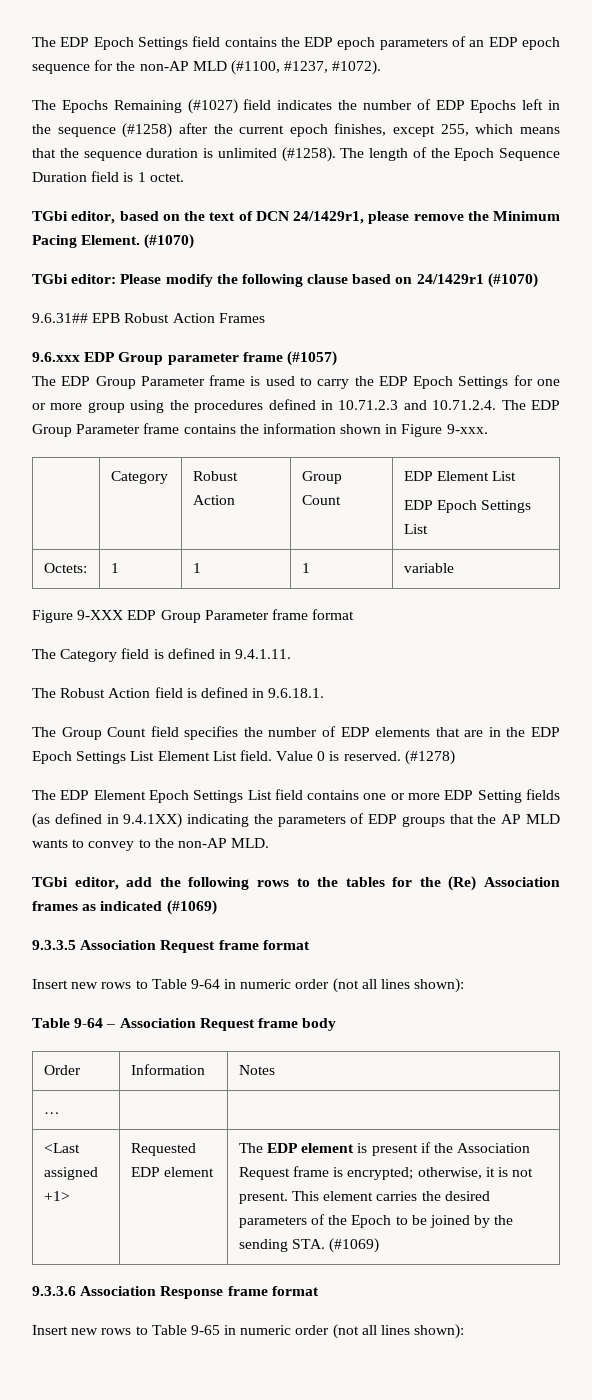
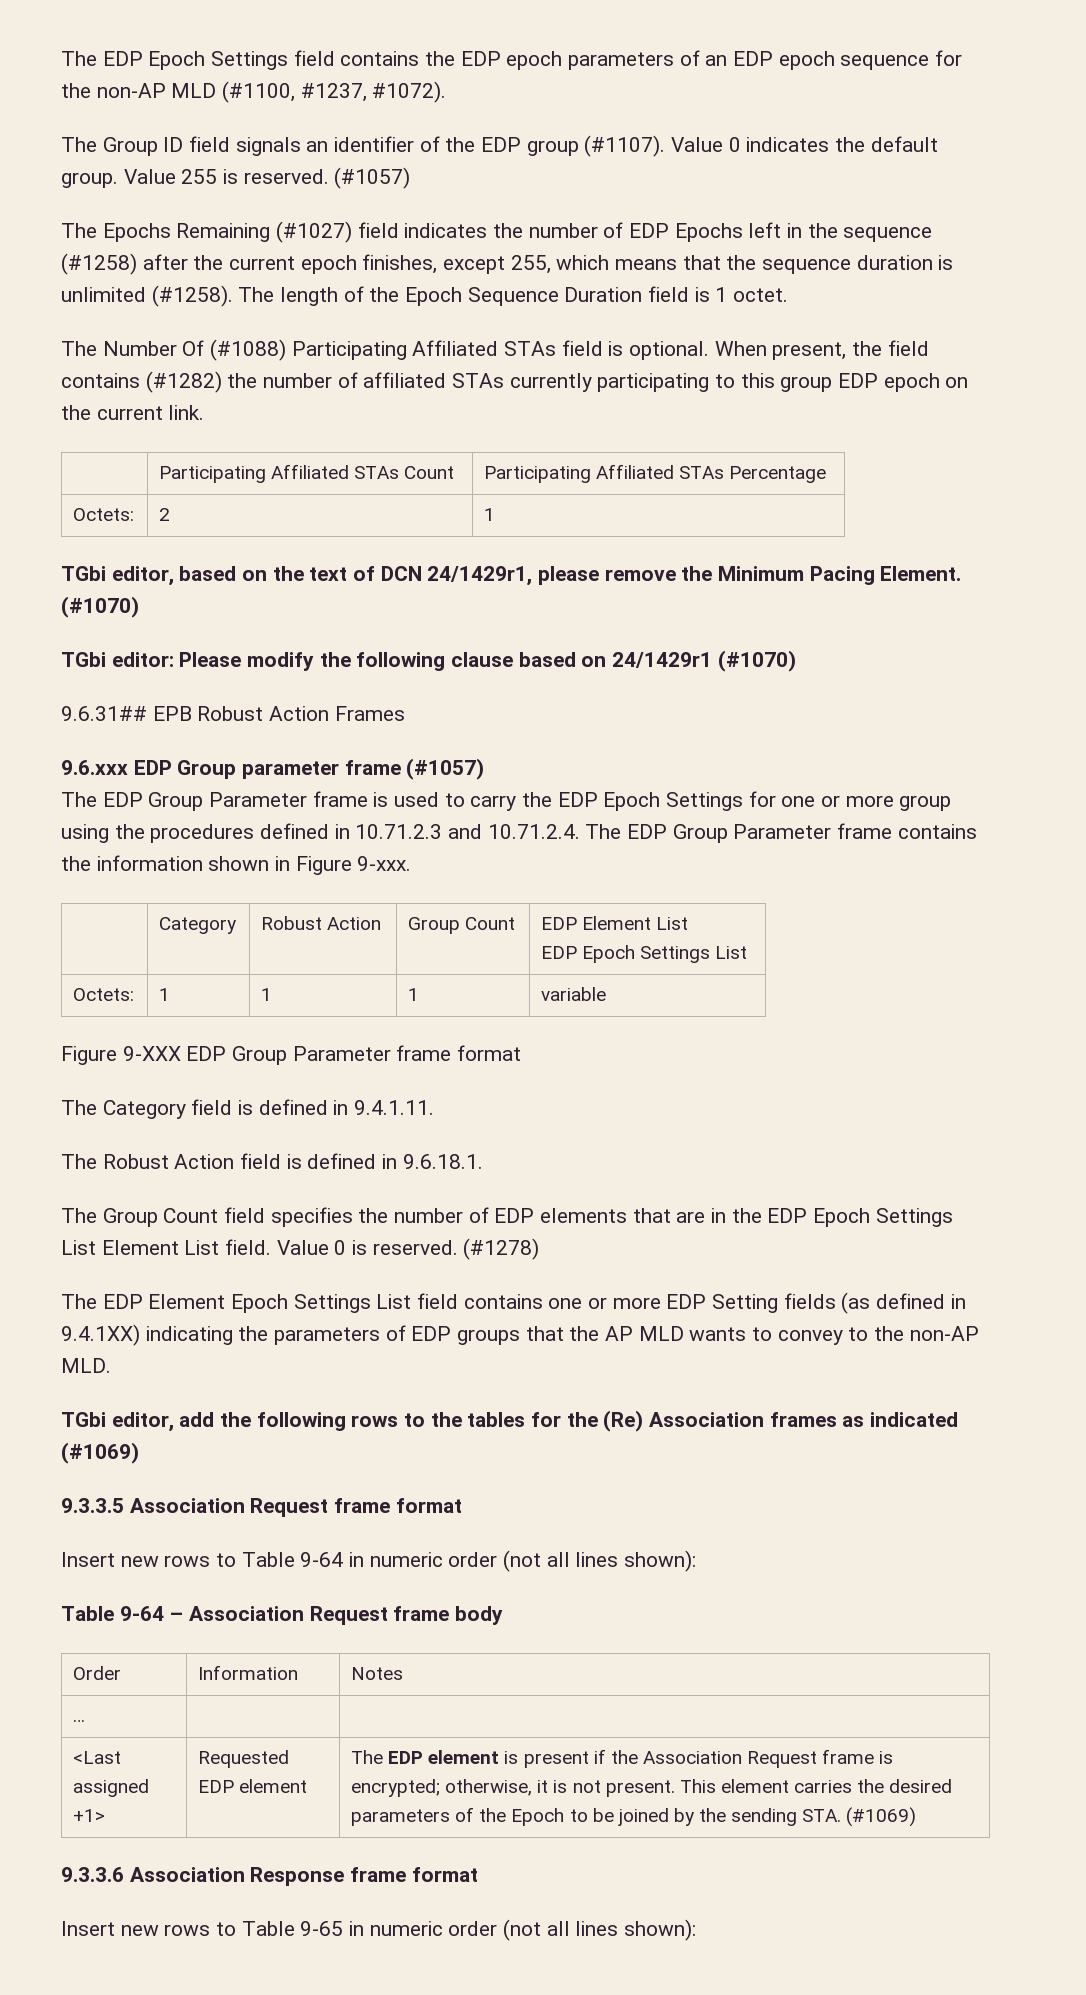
(382, 67) none -> [61,135,938,157] [61,167,411,189] // The Group ID field signals an identifier of the EDP group (#1107). Value 0 indicates the default group. Value 255 is reserved. (#1057)
(184, 177) none -> [61,339,929,361] [61,371,969,393] [61,405,205,420] [159,464,455,483] [484,464,827,483] [73,508,135,521] [159,508,171,521] [484,508,496,521] // The Number Of (#1088) Participating Affiliated STAs field is optional. When present, the field contains (#1282) the number of affiliated STAs currently participating to this group EDP epoch on the current link. // | Participating Affiliated STAs Count | Participating Affiliated STAs Percentage // Octets: | 2 | 1

